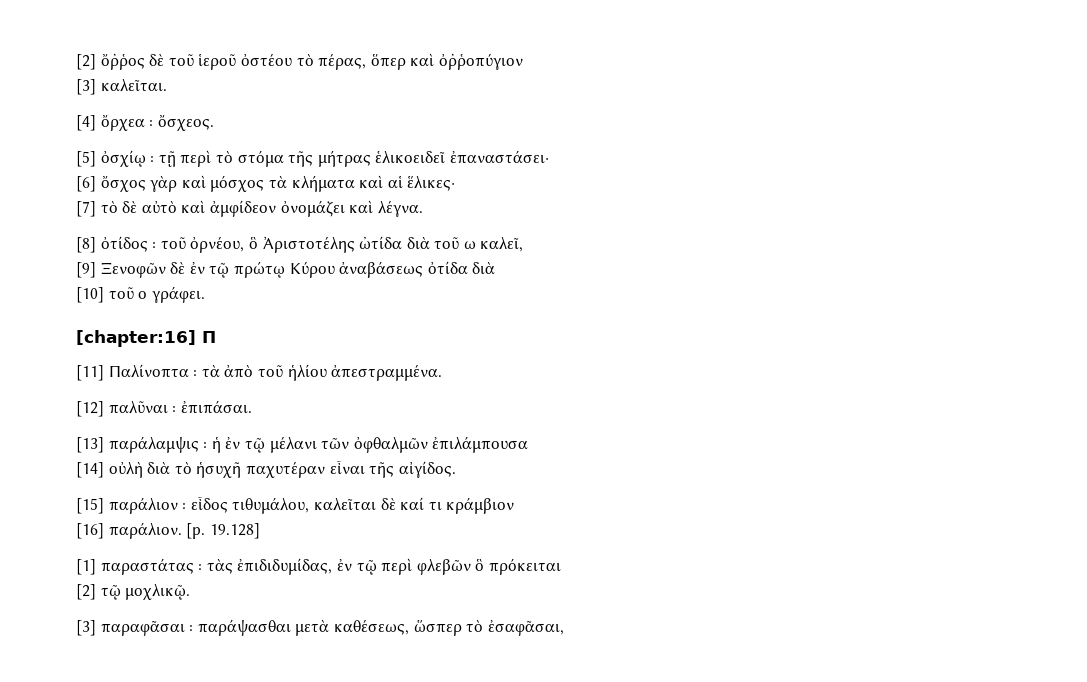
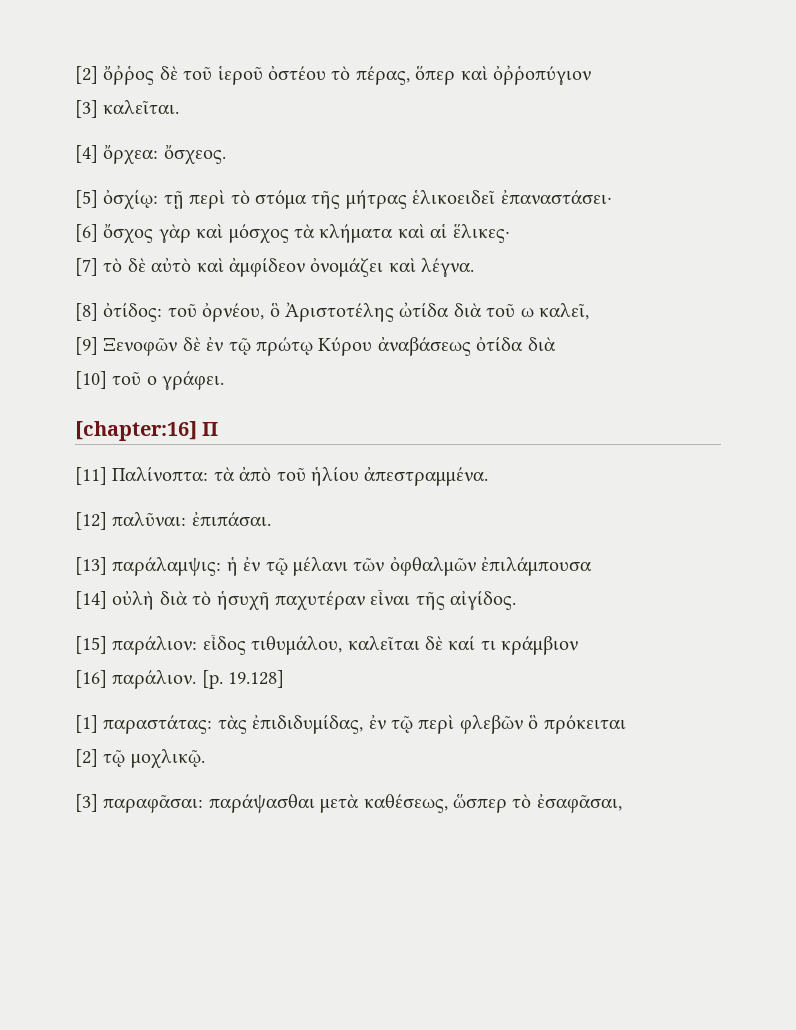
[100,115,154,131] ὄρχεα : -> [103,145,159,165] ὄρχεα:
[100,150,155,167] ὀσχίῳ : -> [103,189,159,210] ὀσχίῳ:
[100,236,157,252] ὀτίδος : -> [103,302,163,322] ὀτίδος:
[108,364,198,378] Παλίνοπτα : -> [112,466,209,482] Παλίνοπτα:
[108,400,177,414] παλῦναι : -> [112,512,187,527] παλῦναι:
[108,436,208,453] παράλαμψις : -> [112,557,222,576] παράλαμψις:
[108,497,187,514] παράλιον : -> [112,636,198,655] παράλιον:
[100,558,203,575] παραστάτας : -> [103,715,213,734] παραστάτας:
[100,621,194,636] παραφᾶσαι : -> [103,795,204,813] παραφᾶσαι:

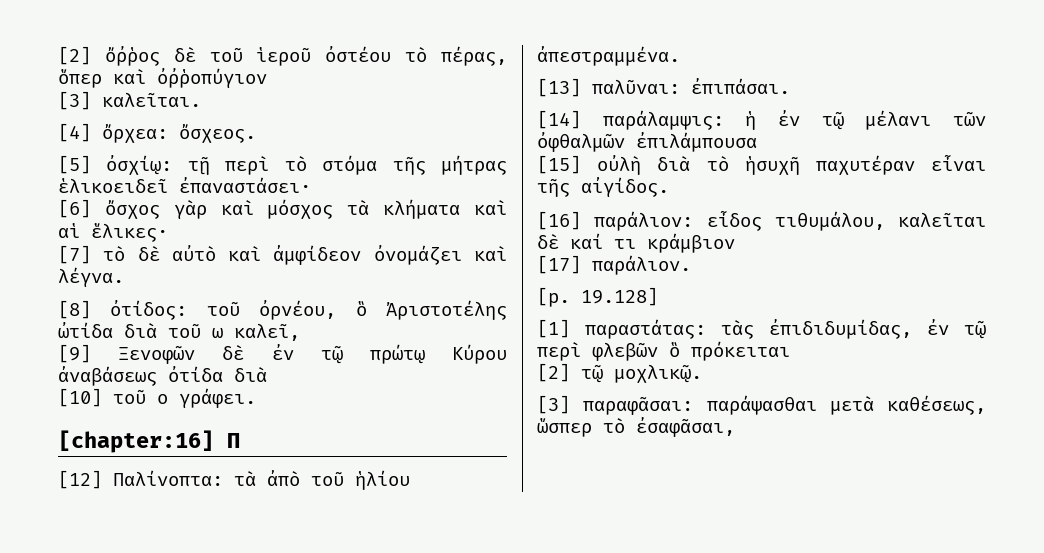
[75,467,107,485] [11] -> [58,470,102,489] [12]
[75,512,107,530] [12] -> [537,78,581,97] [13]
[75,557,107,575] [13] -> [537,110,581,129] [14]
[75,591,107,609] [14] -> [537,155,581,174] [15]
[75,636,107,654] [15] -> [537,211,581,230] [16]
[75,670,107,688] [16] -> [537,255,581,274] [17]
(197, 679) none -> (691, 265) //

